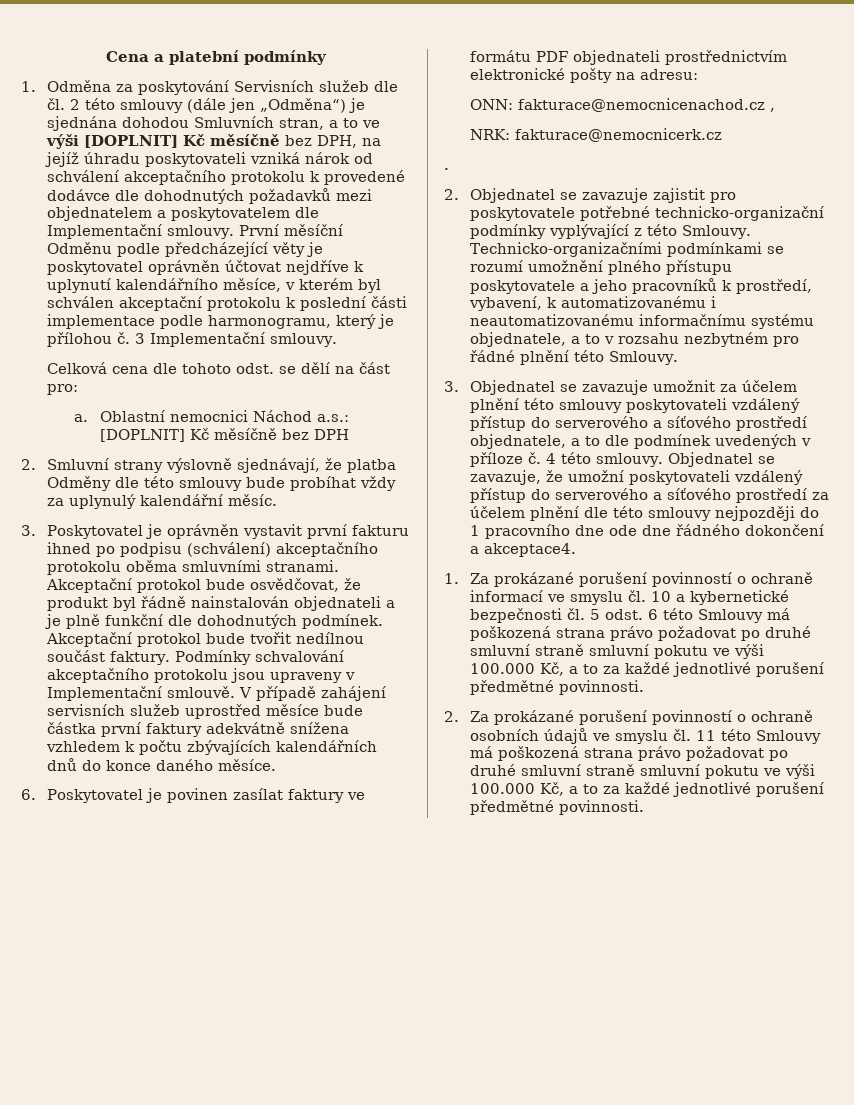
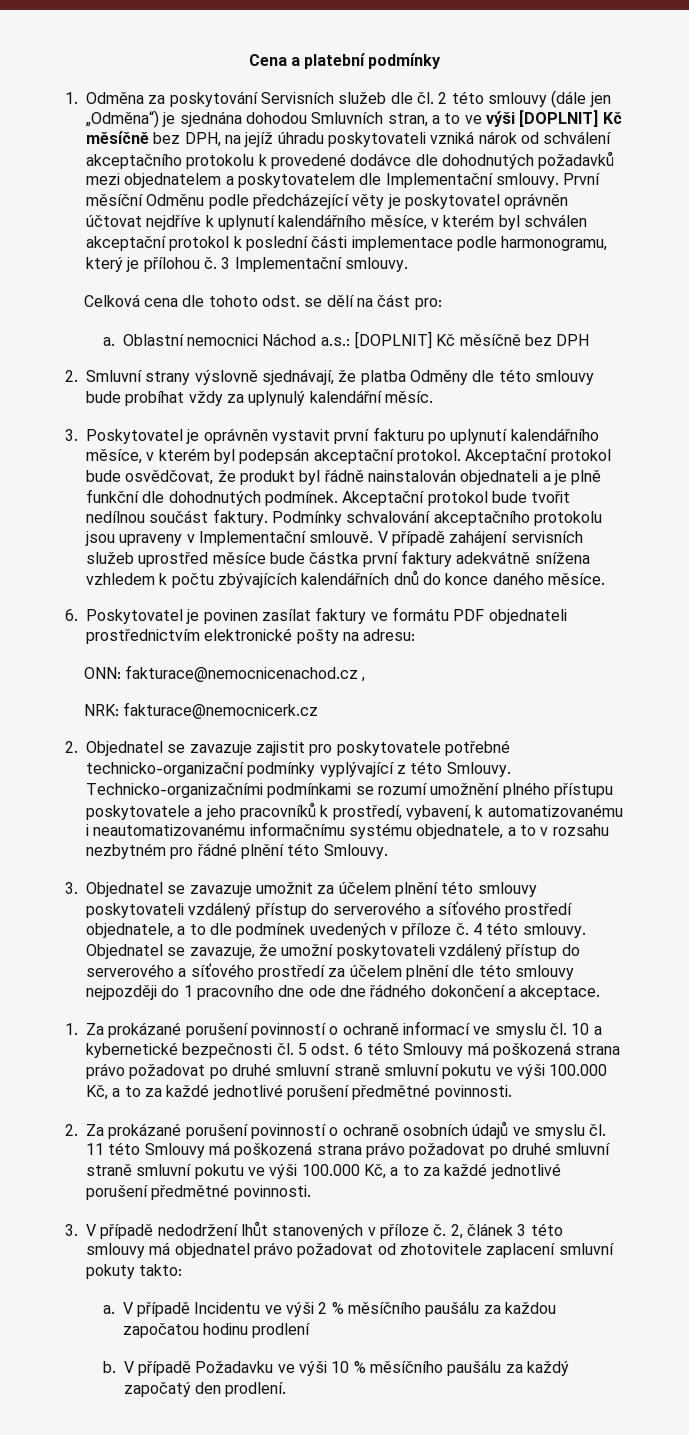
[207,297,282,311] protokolu -> [169,236,230,251] protokol
[47,542,379,557] [47,560,340,575] ihned po podpisu (schválení) akceptačního protokolu oběma smluvními stranami. -> [427,428,599,444] [86,448,461,464] po uplynutí kalendářního měsíce, v kterém byl podepsán akceptační protokol.
[444,168,449,170] // . -> (319, 710) none
[484,543,577,557] akceptace4. -> [520,985,601,1000] akceptace.
(645, 807) none -> [65,1221,563,1239] [86,1242,614,1258] [86,1264,183,1279] [102,1301,556,1317] [122,1323,311,1338] [102,1360,569,1376] [123,1382,287,1397] // 3. V případě nedodržení lhůt stanovených v příloze č. 2, článek 3 této smlouvy má objednatel právo požadovat od zhotovitele zaplacení smluvní pokuty takto: // a. V případě Incidentu ve výši 2 % měsíčního paušálu za každou započatou hodinu prodlení // b. V případě Požadavku ve výši 10 % měsíčního paušálu za každý započatý den prodlení.

